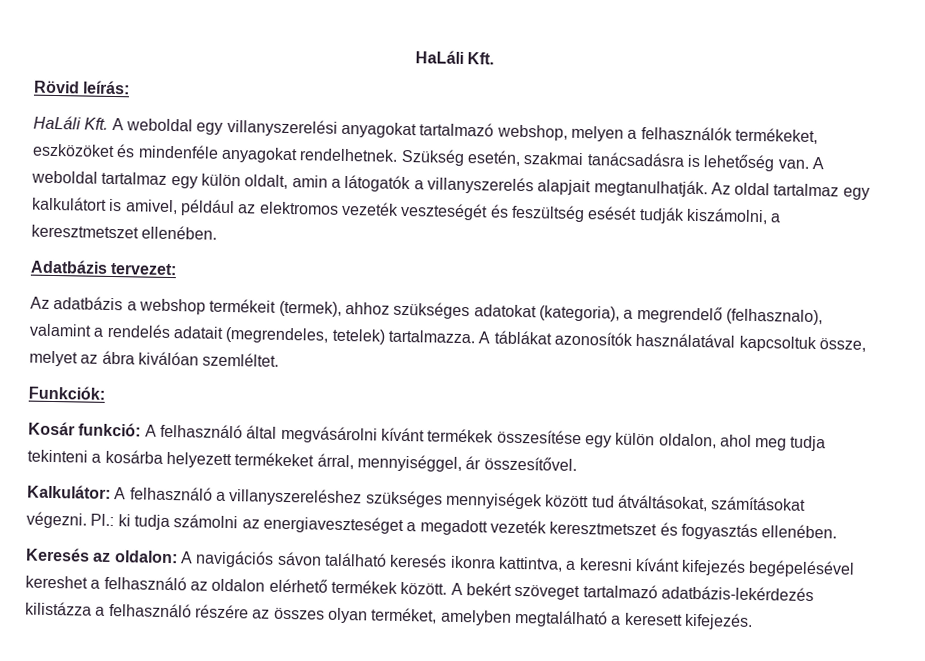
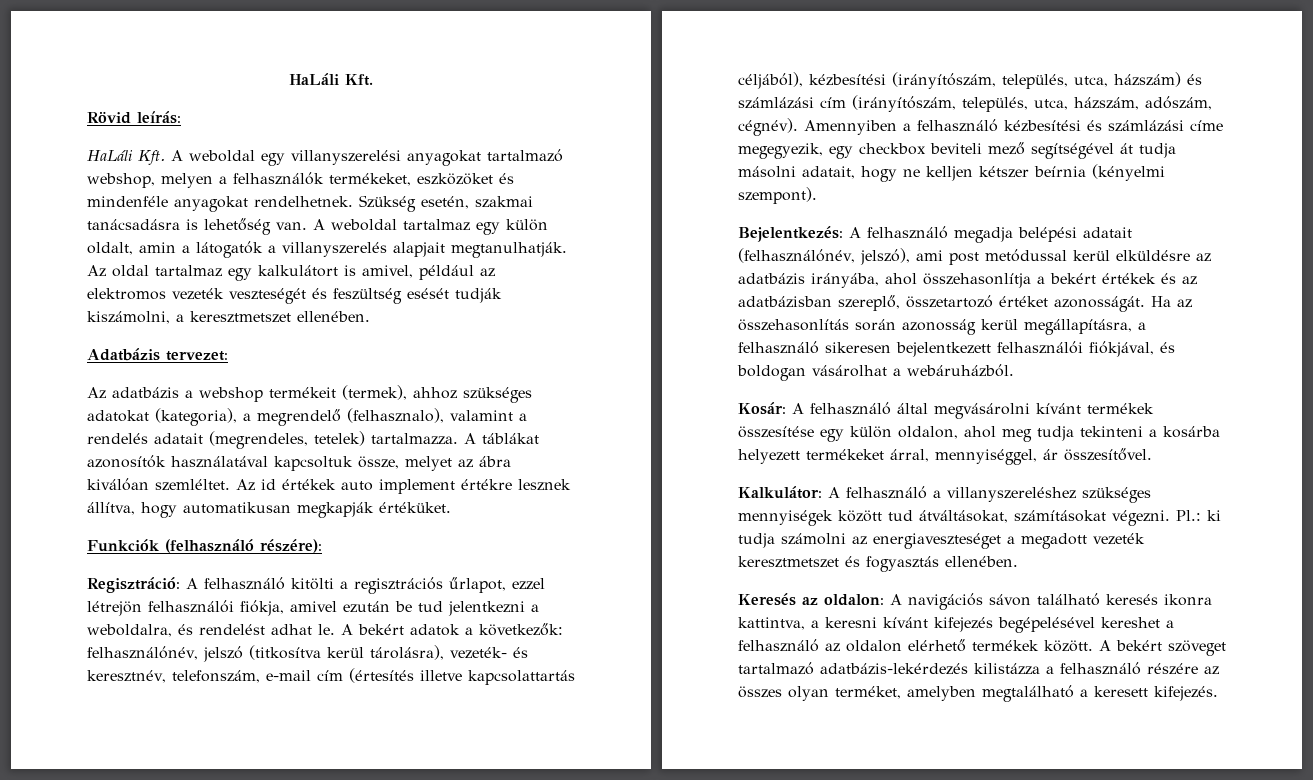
[28,385,105,400] [28,421,142,437] // Funkciók: // Kosár funkció: -> [236,479,571,494] [87,502,451,518] [87,539,322,553] [87,577,545,594] [87,600,539,616] [87,623,563,637] [87,645,528,662] [87,668,575,685] [738,72,1202,89] [738,95,1212,112] [738,118,1223,136] [738,142,1176,159] [738,164,1165,182] [738,187,817,204] [738,226,1132,243] [738,248,1211,265] [738,273,1197,288] [738,295,1192,312] [738,319,1146,335] [738,341,1175,357] [737,364,1014,381] [738,402,786,415] Az id értékek auto implement értékre lesznek állítva, hogy automatikusan megkapják értéküket. // Funkciók (felhasználó részére): // Regisztráció: A felhasználó kitölti a regisztrációs űrlapot, ezzel létrejön felhasználói fiókja, amivel ezután be tud jelentkezni a weboldalra, és rendelést adhat le. A bekért adatok a következők: felhasználónév, jelszó (titkosítva kerül tárolásra), vezeték- és keresztnév, telefonszám, e-mail cím (értesítés illetve kapcsolattartás céljából), kézbesítési (irányítószám, település, utca, házszám) és számlázási cím (irányítószám, település, utca, házszám, adószám, cégnév). Amennyiben a felhasználó kézbesítési és számlázási címe megegyezik, egy checkbox beviteli mező segítségével át tudja másolni adatait, hogy ne kelljen kétszer beírnia (kényelmi szempont). // Bejelentkezés: A felhasználó megadja belépési adatait (felhasználónév, jelszó), ami post metódussal kerül elküldésre az adatbázis irányába, ahol összehasonlítja a bekért értékek és az adatbázisban szereplő, összetartozó értéket azonosságát. Ha az összehasonlítás során azonosság kerül megállapításra, a felhasználó sikeresen bejelentkezett felhasználói fiókjával, és boldogan vásárolhat a webáruházból. // Kosár:

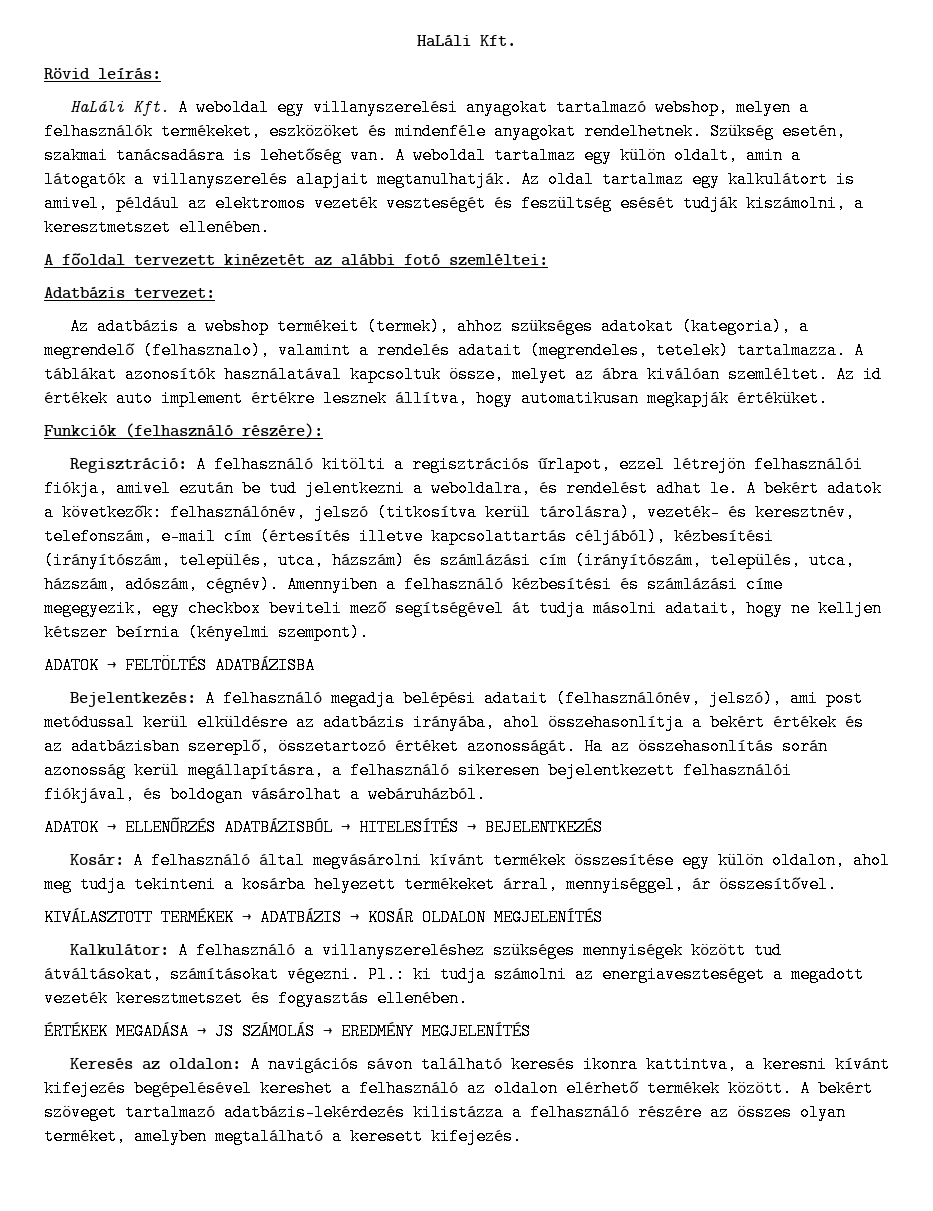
(370, 316) none -> [44,253,548,266] // A főoldal tervezett kinézetét az alábbi fotó szemléltei:
(817, 195) none -> [44,655,315,674] // ADATOK → FELTÖLTÉS ADATBÁZISBA
(1014, 370) none -> [44,817,603,836] // ADATOK → ELLENŐRZÉS ADATBÁZISBÓL → HITELESÍTÉS → BEJELENTKEZÉS
(1152, 454) none -> [44,908,603,926] // KIVÁLASZTOTT TERMÉKEK → ADATBÁZIS → KOSÁR OLDALON MEGJELENÍTÉS
(1018, 561) none -> [44,1022,531,1040] // ÉRTÉKEK MEGADÁSA → JS SZÁMOLÁS → EREDMÉNY MEGJELENÍTÉS

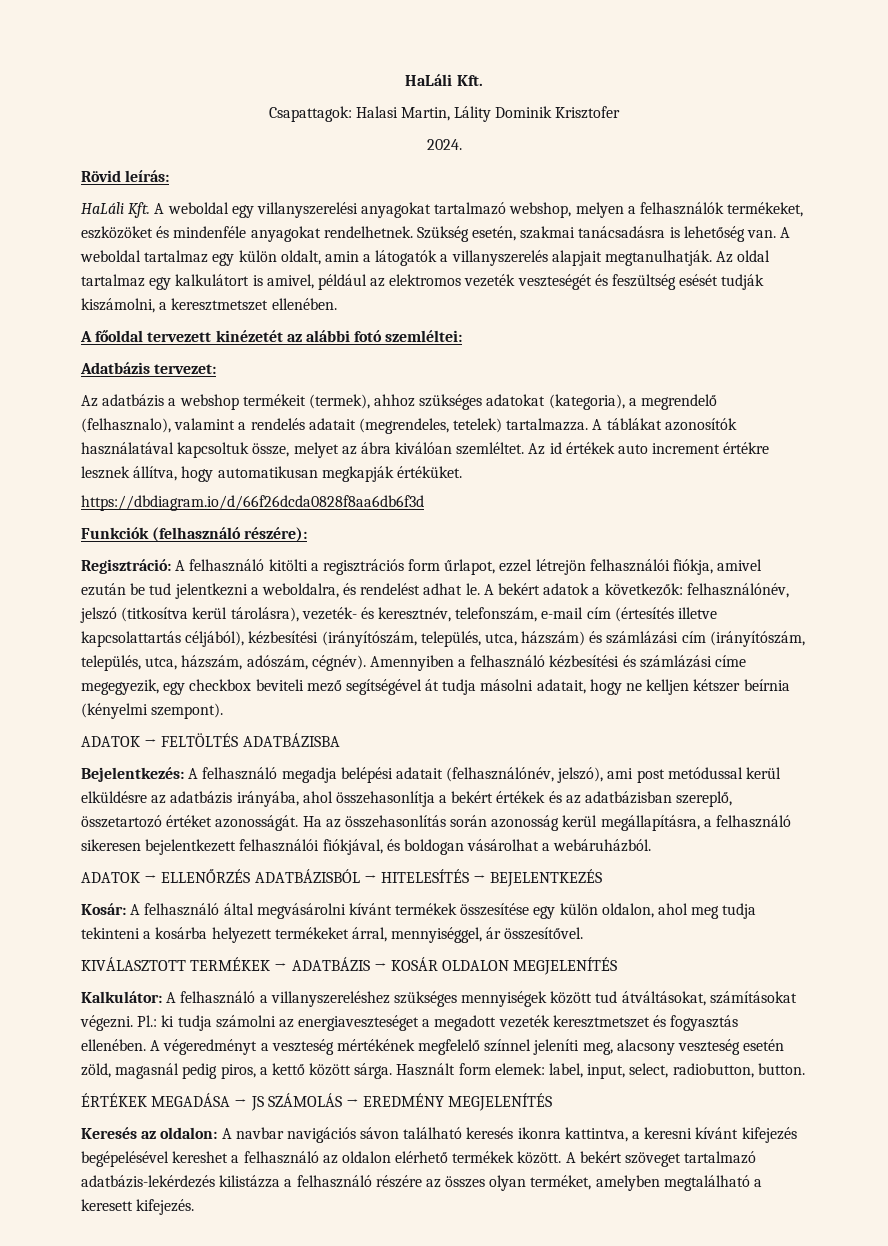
[417,35,516,47] HaLáli Kft. -> [405,74,483,86] [268,106,621,122] [426,139,462,150] HaLáli Kft. // Csapattagok: Halasi Martin, Lálity Dominik Krisztofer // 2024.
[161,390,243,407] implement -> [652,443,721,454] increment
(828, 398) none -> [81,495,424,511] // https://dbdiagram.io/d/66f26dcda0828f8aa6db6f3d
(530, 464) none -> [408,559,441,571] form
(468, 998) none -> [150,1039,785,1055] [81,1063,805,1079] A végeredményt a veszteség mértékének megfelelő színnel jeleníti meg, alacsony veszteség esetén zöld, magasnál pedig piros, a kettő között sárga. Használt form elemek: label, input, select, radiobutton, button.
(260, 1064) none -> [235,1127,284,1139] navbar

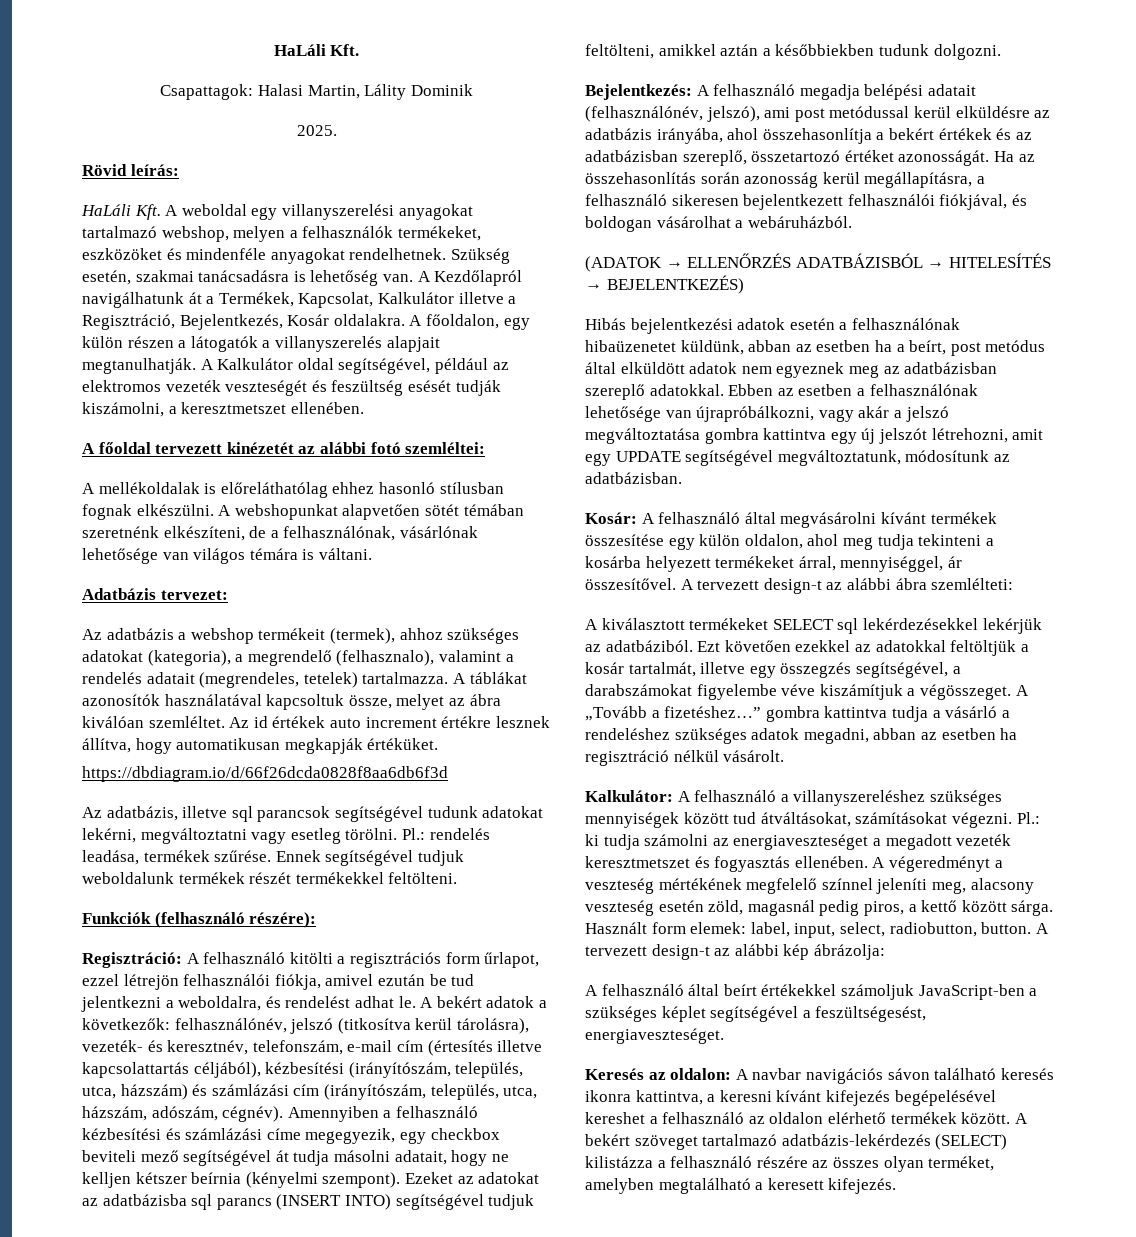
[555,106,621,119] [426,139,462,150] Krisztofer // 2024. -> [296,125,337,136] // 2025.
[80,250,359,266] weboldal tartalmaz egy külön oldalt, amin -> [434,270,523,286] [82,292,517,308] [82,314,530,330] [82,336,174,348] Kezdőlapról navigálhatunk át a Termékek, Kapcsolat, Kalkulátor illetve a Regisztráció, Bejelentkezés, Kosár oldalakra. A főoldalon, egy külön részen
[716,250,771,263] [81,274,314,290] Az oldal tartalmaz egy kalkulátort is amivel, -> [200,358,431,374] A Kalkulátor oldal segítségével,
(463, 336) none -> [82,482,504,498] [82,504,524,520] [82,526,478,541] [82,548,372,564] // A mellékoldalak is előreláthatólag ehhez hasonló stílusban fognak elkészülni. A webshopunkat alapvetően sötét témában szeretnénk elkészíteni, de a felhasználónak, vásárlónak lehetősége van világos témára is váltani.
(424, 503) none -> [82,806,544,822] [82,828,490,844] [82,850,464,866] [82,872,458,884] // Az adatbázis, illetve sql parancsok segítségével tudunk adatokat lekérni, megváltoztatni vagy esetleg törölni. Pl.: rendelés leadása, termékek szűrése. Ennek segítségével tudjuk weboldalunk termékek részét termékekkel feltölteni.
[81,733,340,747] // ADATOK → FELTÖLTÉS ADATBÁZISBA -> [404,1172,540,1184] [82,1194,535,1210] [585,44,1001,60] Ezeket az adatokat az adatbázisba sql parancs (INSERT INTO) segítségével tudjuk feltölteni, amikkel aztán a későbbiekben tudunk dolgozni.
[81,872,140,883] ADATOK -> [585,256,662,272] (ADATOK
[490,869,603,887] BEJELENTKEZÉS -> [606,275,744,294] [585,318,960,334] [585,340,1046,356] [585,362,998,378] [585,384,978,400] [585,406,949,422] [585,428,1044,444] [585,450,1010,466] [585,472,682,484] BEJELENTKEZÉS) // Hibás bejelentkezési adatok esetén a felhasználónak hibaüzenetet küldünk, abban az esetben ha a beírt, post metódus által elküldött adatok nem egyeznek meg az adatbázisban szereplő adatokkal. Ebben az esetben a felhasználónak lehetősége van újrapróbálkozni, vagy akár a jelszó megváltoztatása gombra kattintva egy új jelszót létrehozni, amit egy UPDATE segítségével megváltoztatunk, módosítunk az adatbázisban.
[81,957,618,975] // KIVÁLASZTOTT TERMÉKEK → ADATBÁZIS → KOSÁR OLDALON MEGJELENÍTÉS -> [680,578,1014,594] [585,618,1042,634] [585,640,1029,656] [585,662,961,678] [585,684,1029,700] [585,706,1010,722] [585,728,1018,744] [585,750,785,766] A tervezett design-t az alábbi ábra szemlélteti: // A kiválasztott termékeket SELECT sql lekérdezésekkel lekérjük az adatbáziból. Ezt követően ezekkel az adatokkal feltöltjük a kosár tartalmát, illetve egy összegzés segítségével, a darabszámokat figyelembe véve kiszámítjuk a végösszeget. A „Tovább a fizetéshez…” gombra kattintva tudja a vásárló a rendeléshez szükséges adatok megadni, abban az esetben ha regisztráció nélkül vásárolt.
[81,1093,553,1111] // ÉRTÉKEK MEGADÁSA → JS SZÁMOLÁS → EREDMÉNY MEGJELENÍTÉS -> [1035,923,1049,934] [585,944,885,960] [585,984,1038,1000] [585,1006,927,1022] [585,1028,724,1044] A tervezett design-t az alábbi kép ábrázolja: // A felhasználó által beírt értékekkel számoljuk JavaScript-ben a szükséges képlet segítségével a feszültségesést, energiaveszteséget.
(215, 1181) none -> [935,1134,1008,1150] (SELECT)

